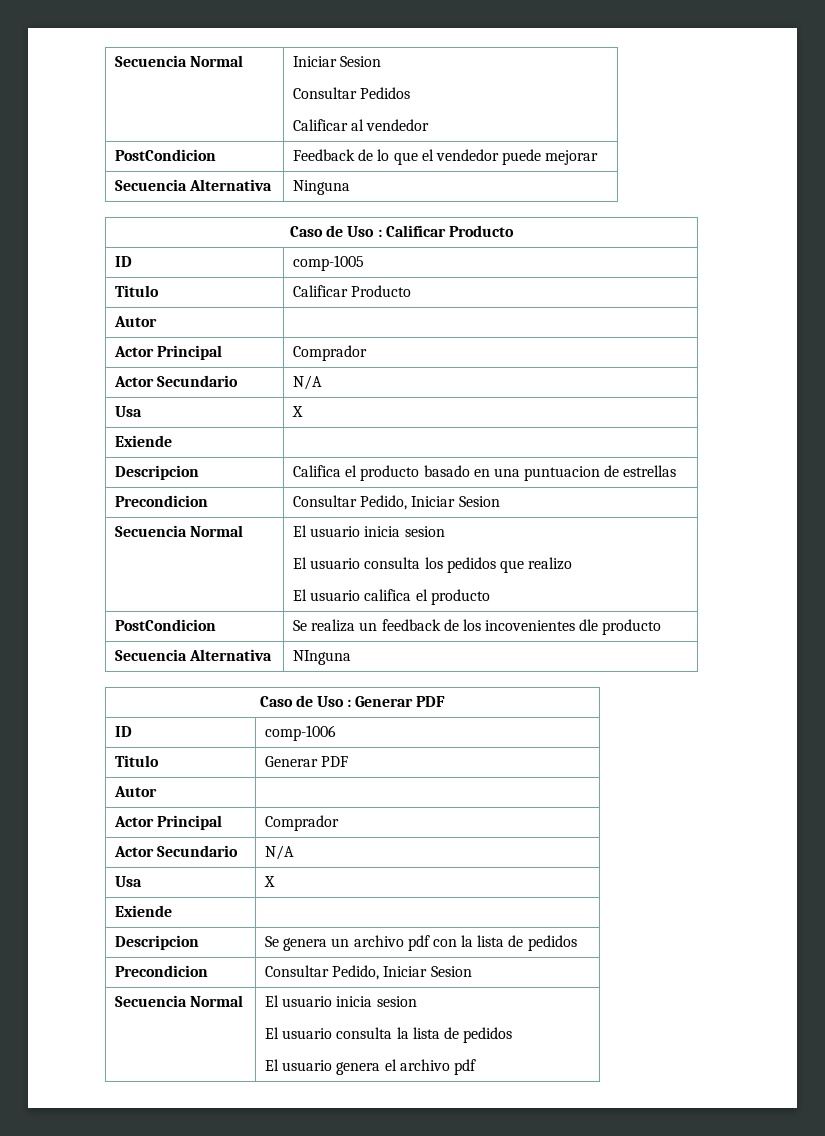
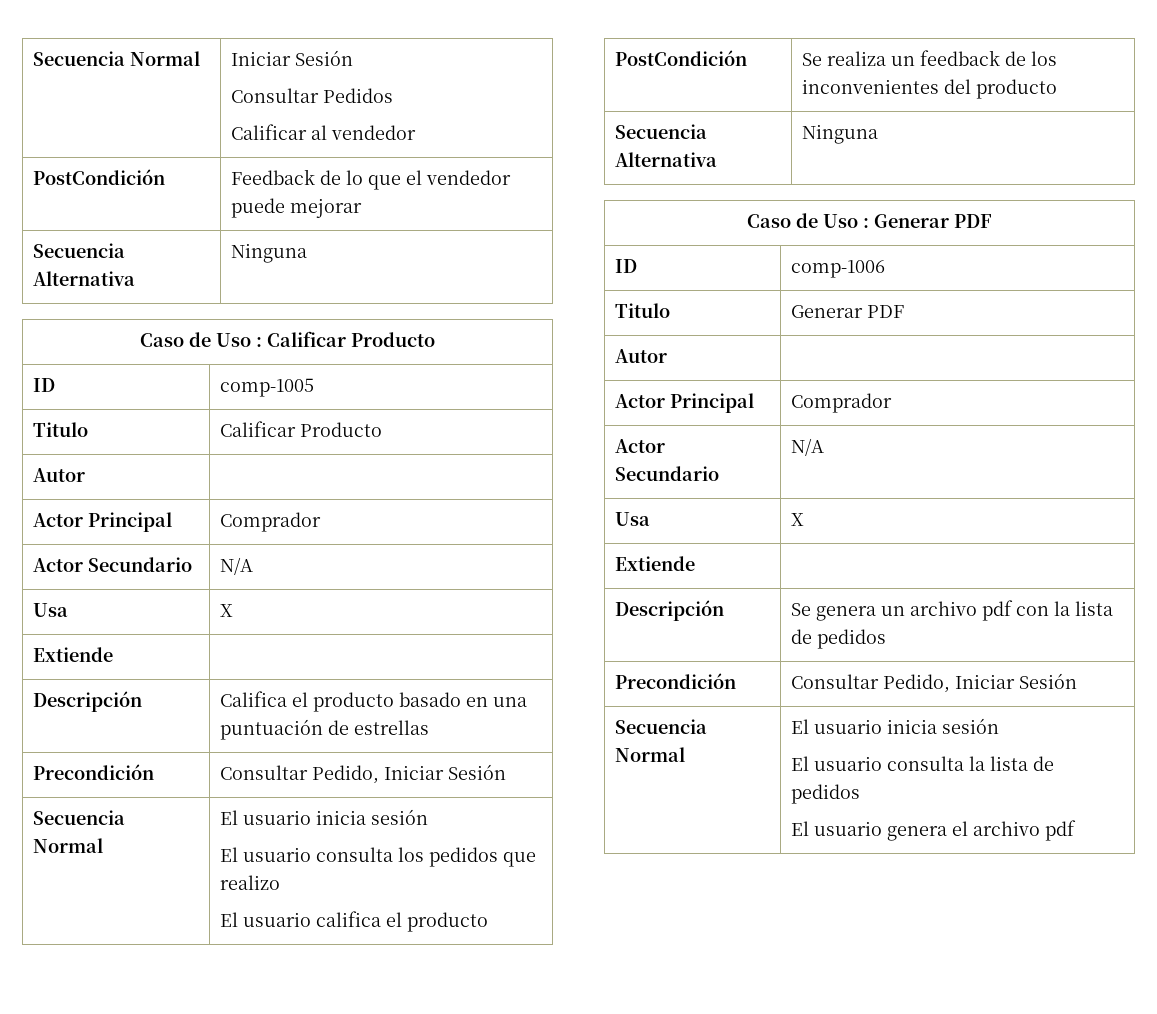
[340,56,382,67] Sesion -> [295,50,354,66] Sesión
[114,149,216,161] PostCondicion -> [33,169,166,185] PostCondición
[114,435,172,447] [114,465,199,480] Exiende | // Descripcion -> [33,647,114,662] [33,691,143,712] Extiende | // Descripción
[524,466,601,481] puntuacion -> [220,719,324,740] puntuación
[114,495,208,507] [292,495,500,510] [114,525,244,537] [292,525,445,537] Precondicion | Consultar Pedido, Iniciar Sesion // Secuencia Normal | El usuario inicia sesion -> [33,764,155,780] [220,764,507,784] [33,810,126,825] [33,838,104,853] [220,809,429,825] Precondición | Consultar Pedido, Iniciar Sesión // Secuencia Normal | El usuario inicia sesión
[114,619,216,631] PostCondicion -> [615,50,748,66] PostCondición
[485,619,599,631] incovenientes dle -> [802,79,972,94] inconvenientes del
[292,650,351,665] NInguna -> [802,124,879,144] Ninguna
[114,905,172,917] [114,935,199,950] Exiende | // Descripcion -> [615,556,696,571] [615,600,725,621] Extiende | // Descripción
[114,965,208,977] [264,965,472,980] [114,995,244,1007] [264,995,417,1007] Precondicion | Consultar Pedido, Iniciar Sesion // Secuencia Normal | El usuario inicia sesion -> [615,673,737,689] [791,673,1078,693] [615,719,708,734] [615,747,686,762] [791,718,1000,734] Precondición | Consultar Pedido, Iniciar Sesión // Secuencia Normal | El usuario inicia sesión

